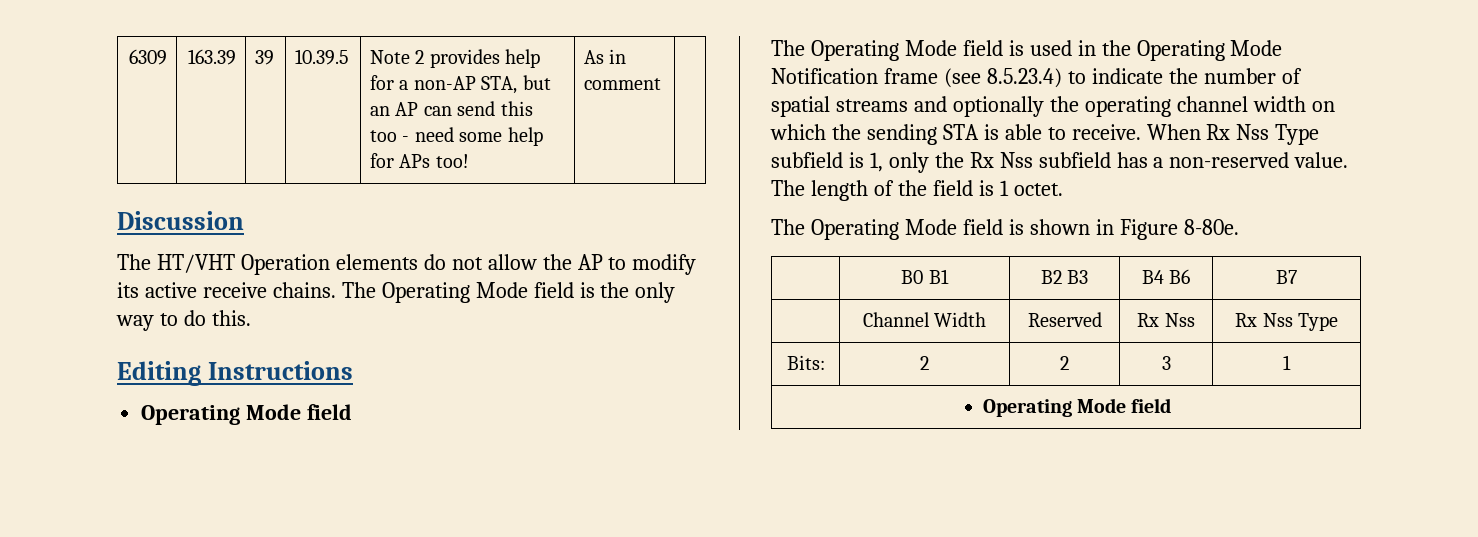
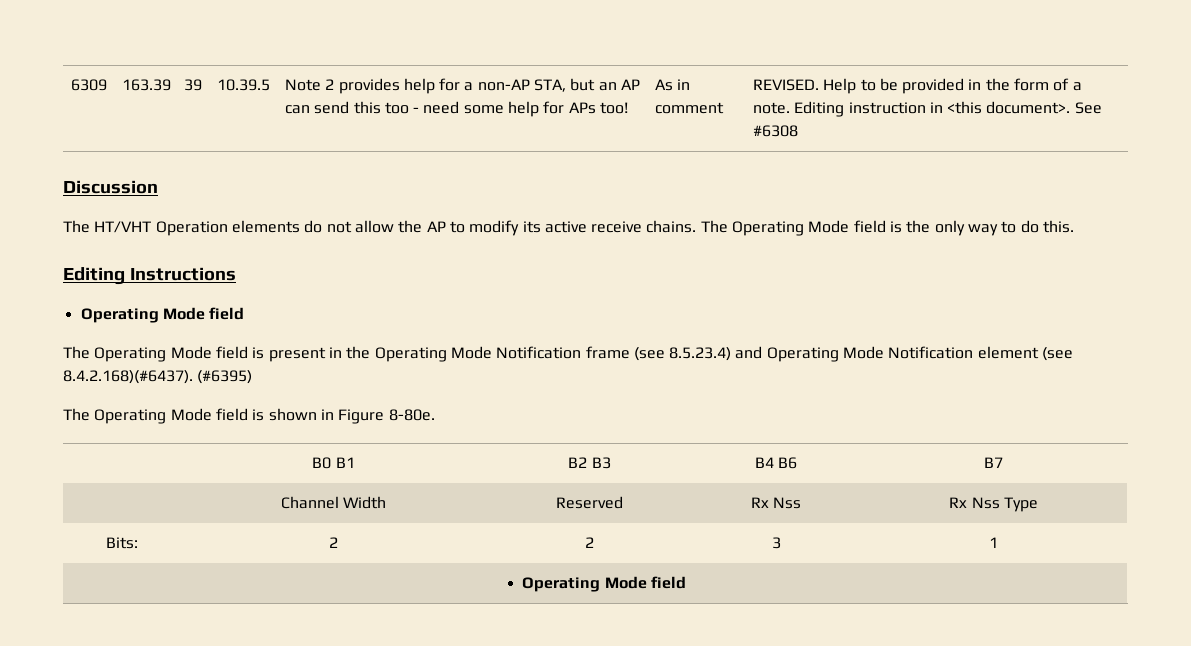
(662, 84) none -> [752,78,1082,94] [752,101,1102,117] [752,125,798,137] REVISED. Help to be provided in the form of a note. Editing instruction in <this document>. See #6308
[1029,40,1072,56] used -> [268,347,326,362] present
[1067,68,1302,84] [771,96,1335,117] [770,124,1320,145] [771,152,1349,173] [771,180,1063,201] to indicate the number of spatial streams and optionally the operating channel width on which the sending STA is able to receive. When Rx Nss Type subfield is 1, only the Rx Nss subfield has a non-reserved value. The length of the field is 1 octet. -> [735,346,1074,362] [63,370,253,384] and Operating Mode Notification element (see 8.4.2.168)(#6437). (#6395)

